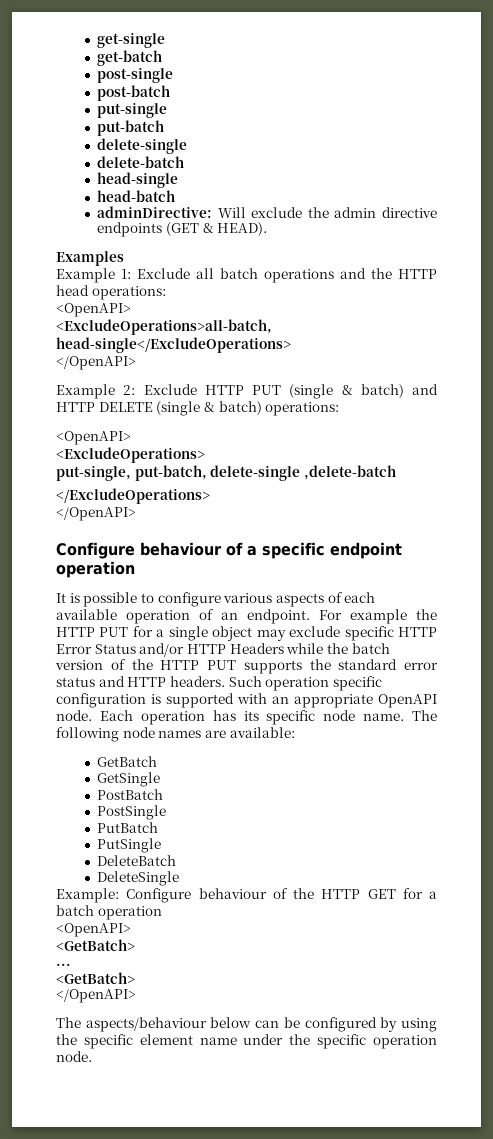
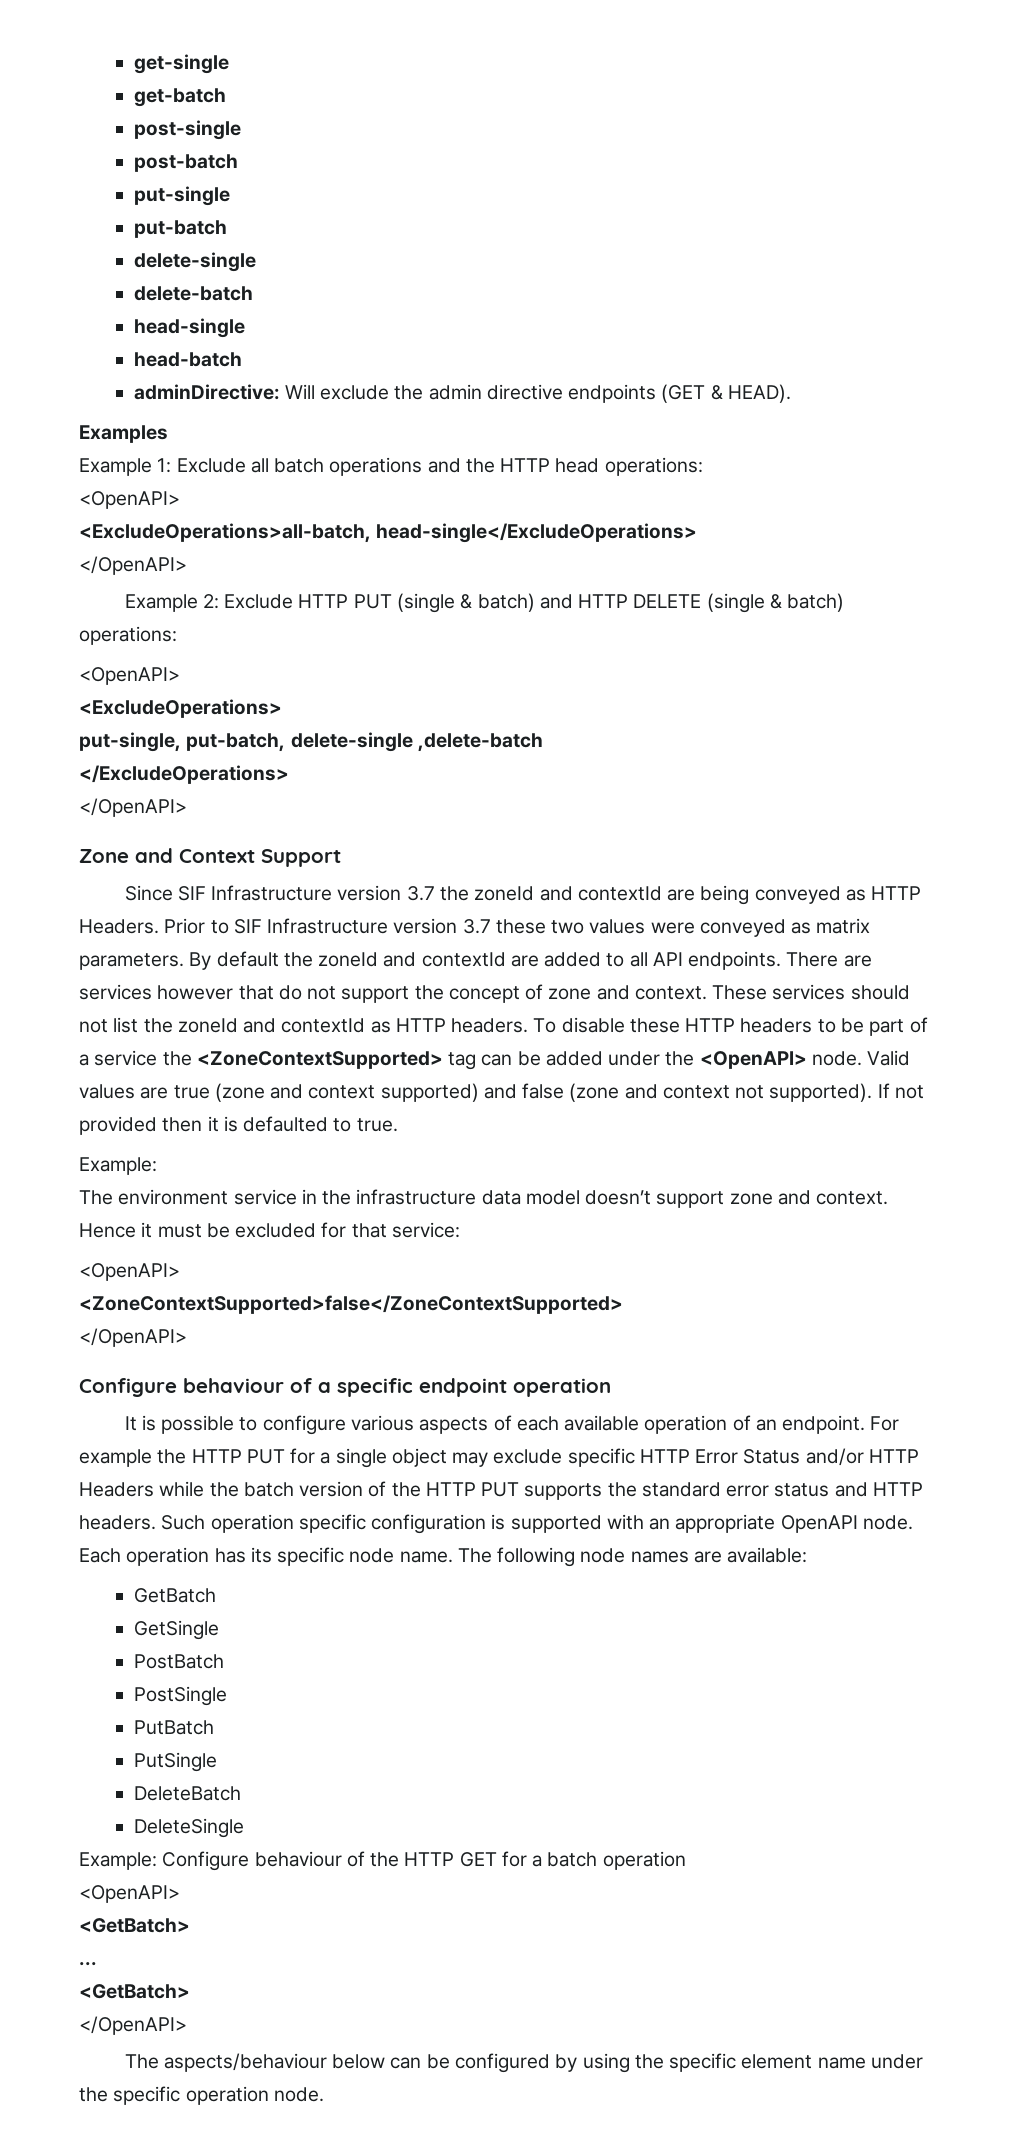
(136, 514) none -> [79,848,341,867] [124,885,922,905] [79,918,871,937] [79,951,872,970] [79,984,910,1003] [79,1017,928,1036] [79,1050,911,1070] [79,1083,924,1102] [79,1116,398,1135] [79,1157,157,1175] [79,1189,889,1208] [79,1222,460,1238] [79,1263,180,1281] [79,1295,623,1314] [79,1328,187,1347] // Zone and Context Support // Since SIF Infrastructure version 3.7 the zoneId and contextId are being conveyed as HTTP Headers. Prior to SIF Infrastructure version 3.7 these two values were conveyed as matrix parameters. By default the zoneId and contextId are added to all API endpoints. There are services however that do not support the concept of zone and context. These services should not list the zoneId and contextId as HTTP headers. To disable these HTTP headers to be part of a service the <ZoneContextSupported> tag can be added under the <OpenAPI> node. Valid values are true (zone and context supported) and false (zone and context not supported). If not provided then it is defaulted to true. // Example: // The environment service in the infrastructure data model doesn’t support zone and context. Hence it must be excluded for that service: // <OpenAPI> // <ZoneContextSupported>false</ZoneContextSupported> // </OpenAPI>

